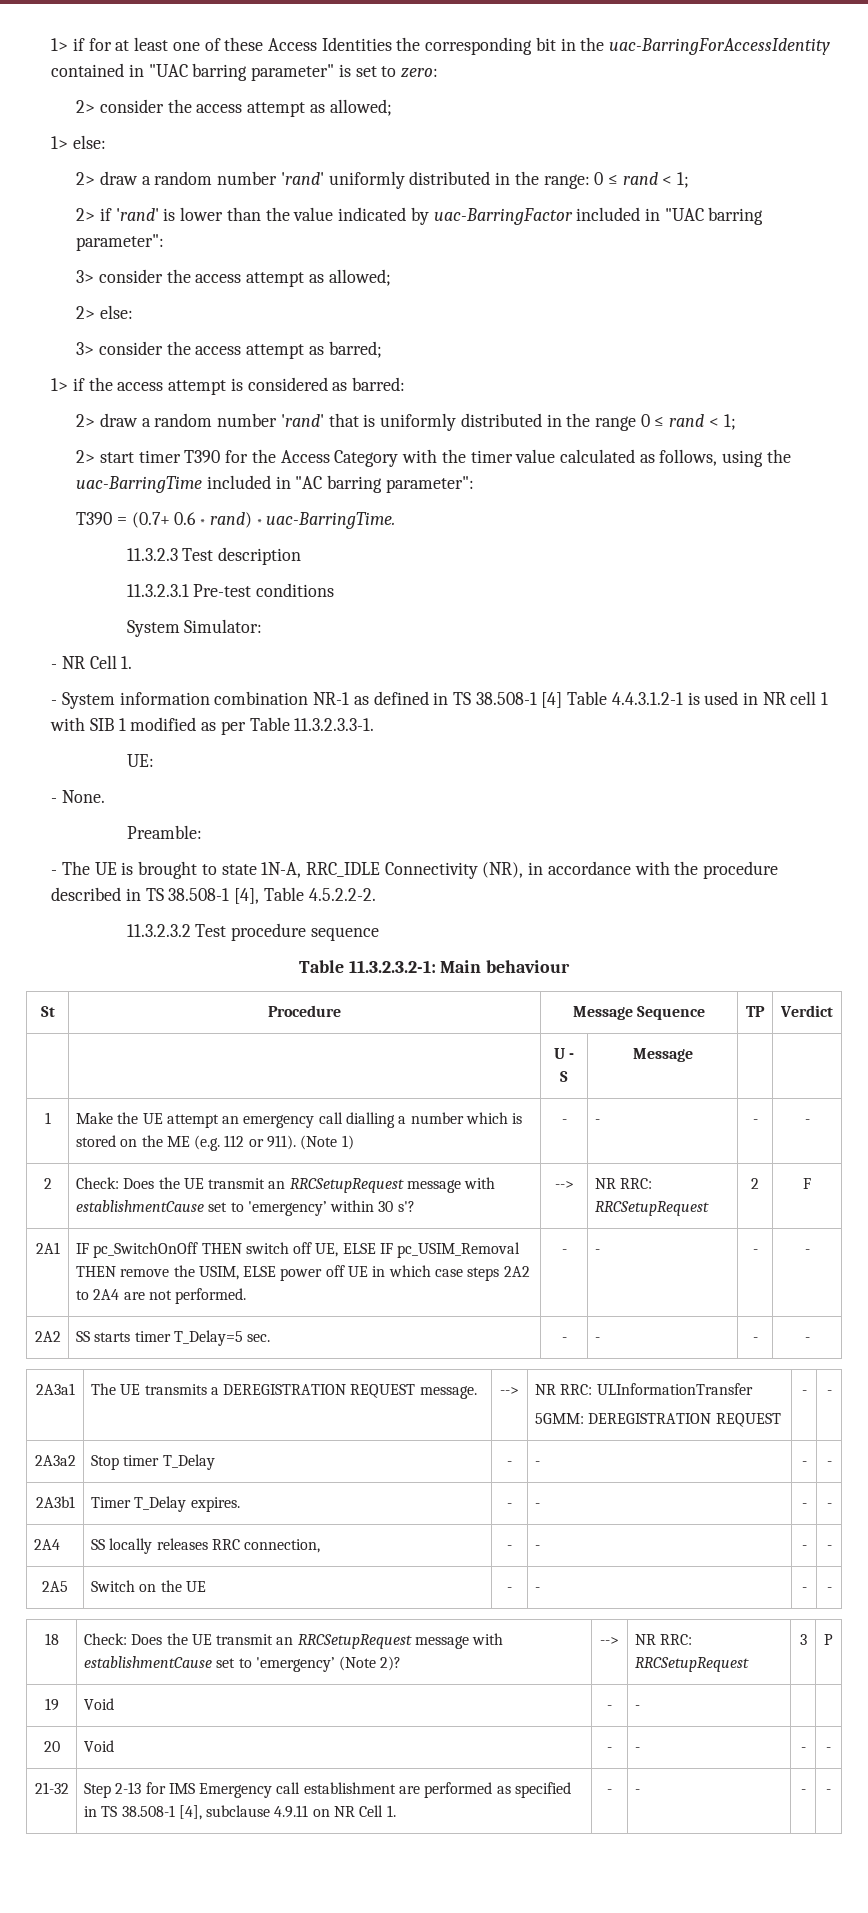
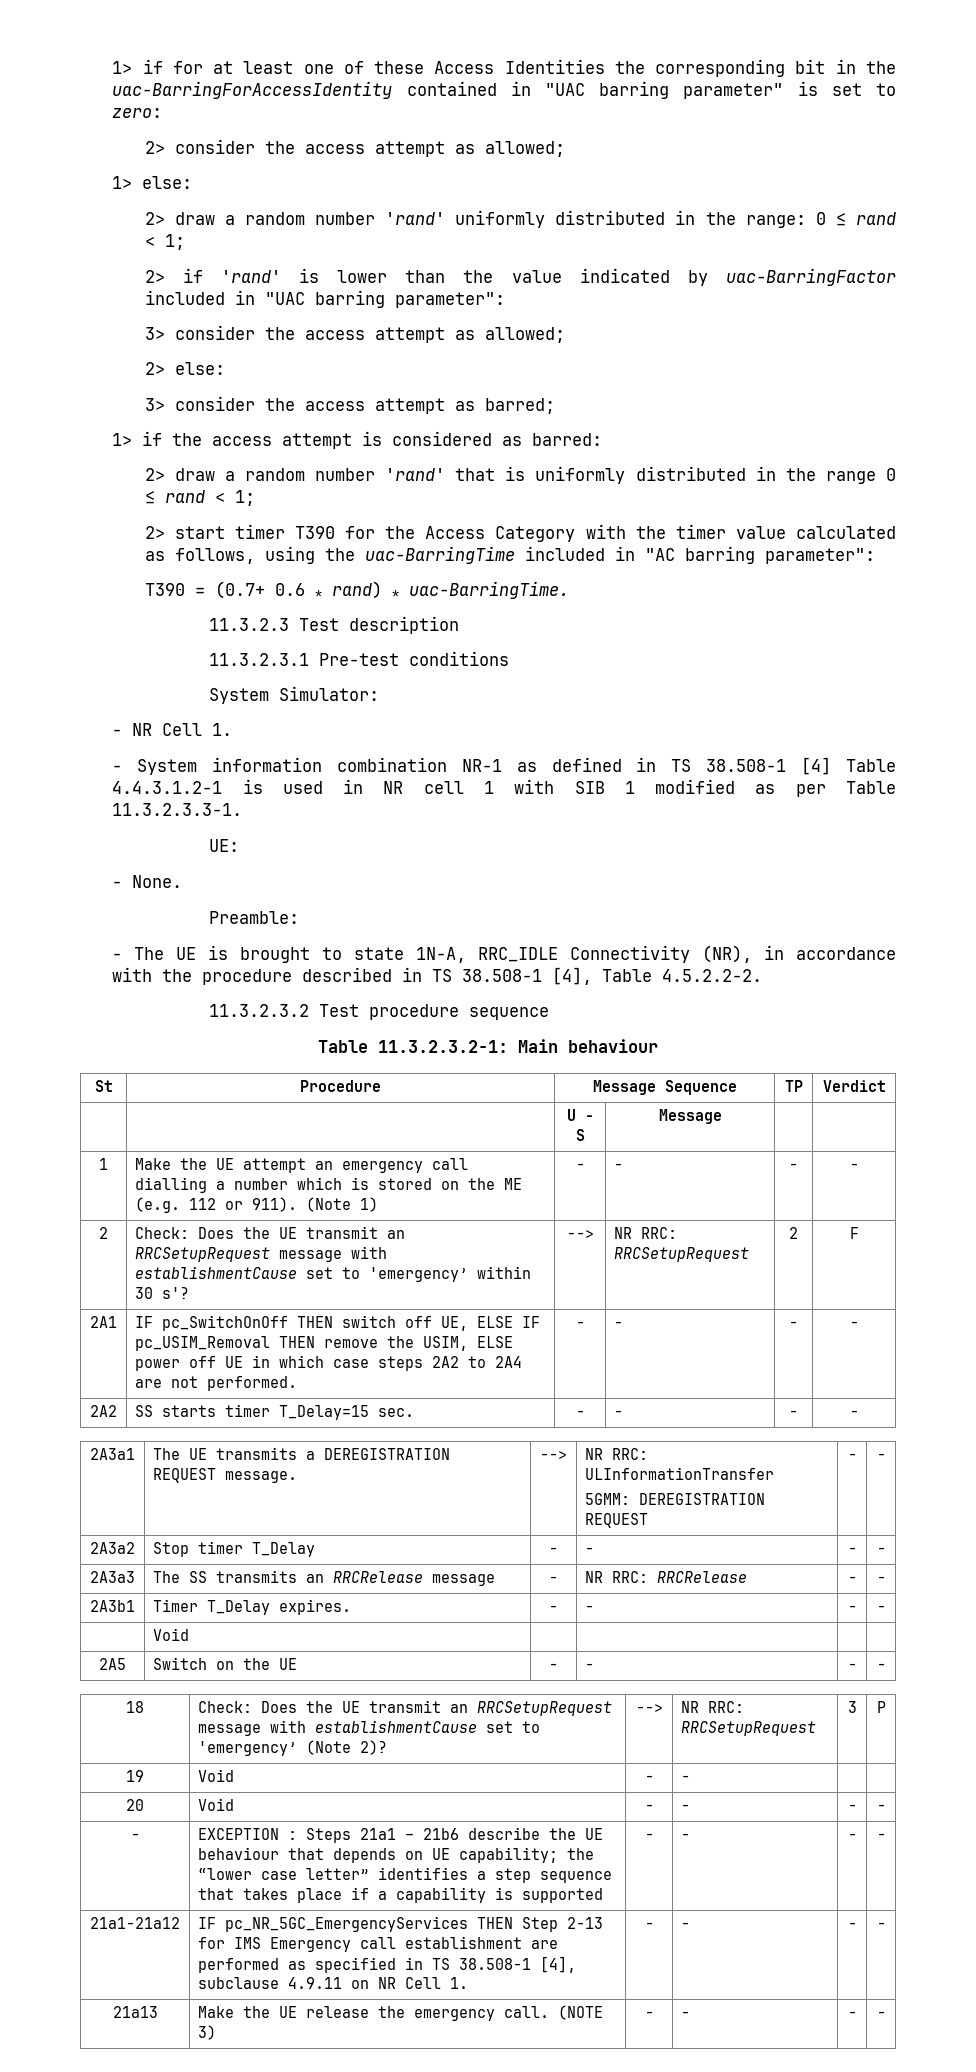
[173,1330,243,1346] T_Delay=5 -> [279,1405,370,1420] T_Delay=15
(832, 1463) none -> [90,1571,135,1583] [153,1570,496,1586] [549,1576,558,1583] [585,1571,748,1583] [847,1576,857,1583] [876,1576,886,1583] // 2A3a3 | The SS transmits an RRCRelease message | - | NR RRC: RRCRelease | - | -
[33,1539,60,1550] [90,1538,321,1554] [507,1545,512,1550] [534,1545,540,1550] [801,1545,807,1550] [826,1545,832,1550] 2A4 | SS locally releases RRC connection, | - | - | - | - -> [153,1628,190,1641] | Void | | | |
[34,1782,69,1794] 21-32 | -> [130,1833,140,1840] [198,1827,604,1843] [198,1847,595,1863] [198,1867,613,1883] [198,1887,604,1903] [644,1833,654,1840] [681,1833,691,1840] [847,1833,857,1840] [876,1833,886,1840] [90,1917,180,1929] [198,1916,514,1932] - | EXCEPTION : Steps 21a1 – 21b6 describe the UE behaviour that depends on UE capability; the “lower case letter” identifies a step sequence that takes place if a capability is supported | - | - | - | - // 21a1-21a12 | IF pc_NR_5GC_EmergencyServices THEN
(831, 1791) none -> [112,2006,158,2018] [198,2005,604,2021] [198,2025,217,2040] [644,2011,654,2018] [681,2011,691,2018] [847,2011,857,2018] [876,2011,886,2018] // 21a13 | Make the UE release the emergency call. (NOTE 3) | - | - | - | -

